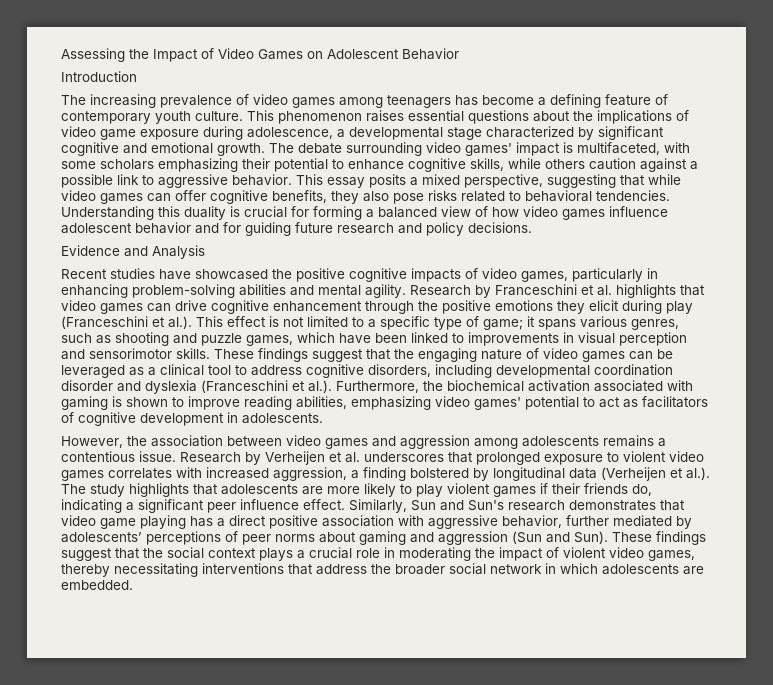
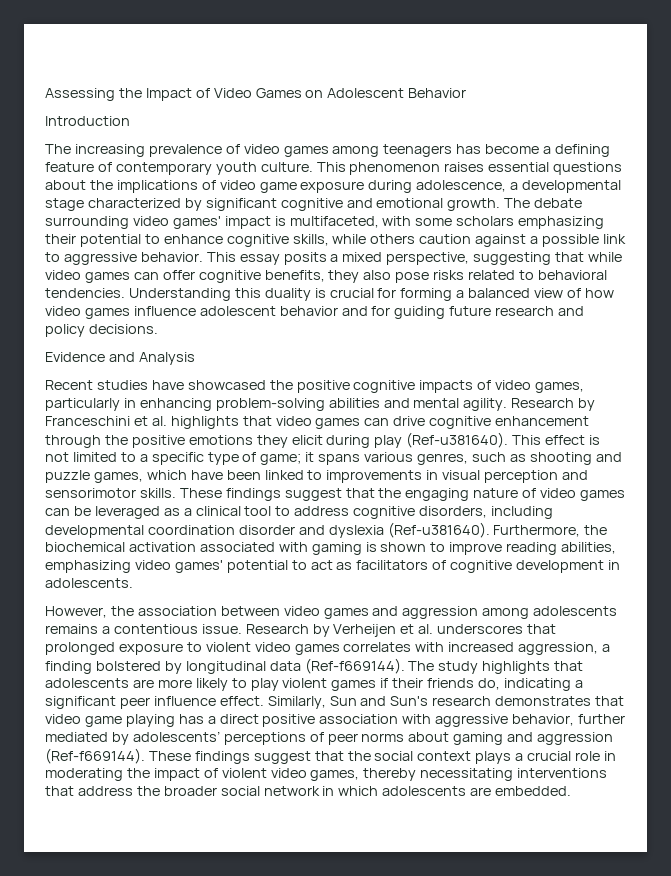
[61,316,192,329] (Franceschini et al.). -> [406,432,509,448] (Ref-u381640).
[201,380,332,393] (Franceschini et al.). -> [387,522,490,538] (Ref-u381640).
[601,467,710,481] (Verheijen et al.). -> [304,658,405,674] (Ref-f669144).
[512,531,608,544] (Sun and Sun). -> [45,748,145,764] (Ref-f669144).

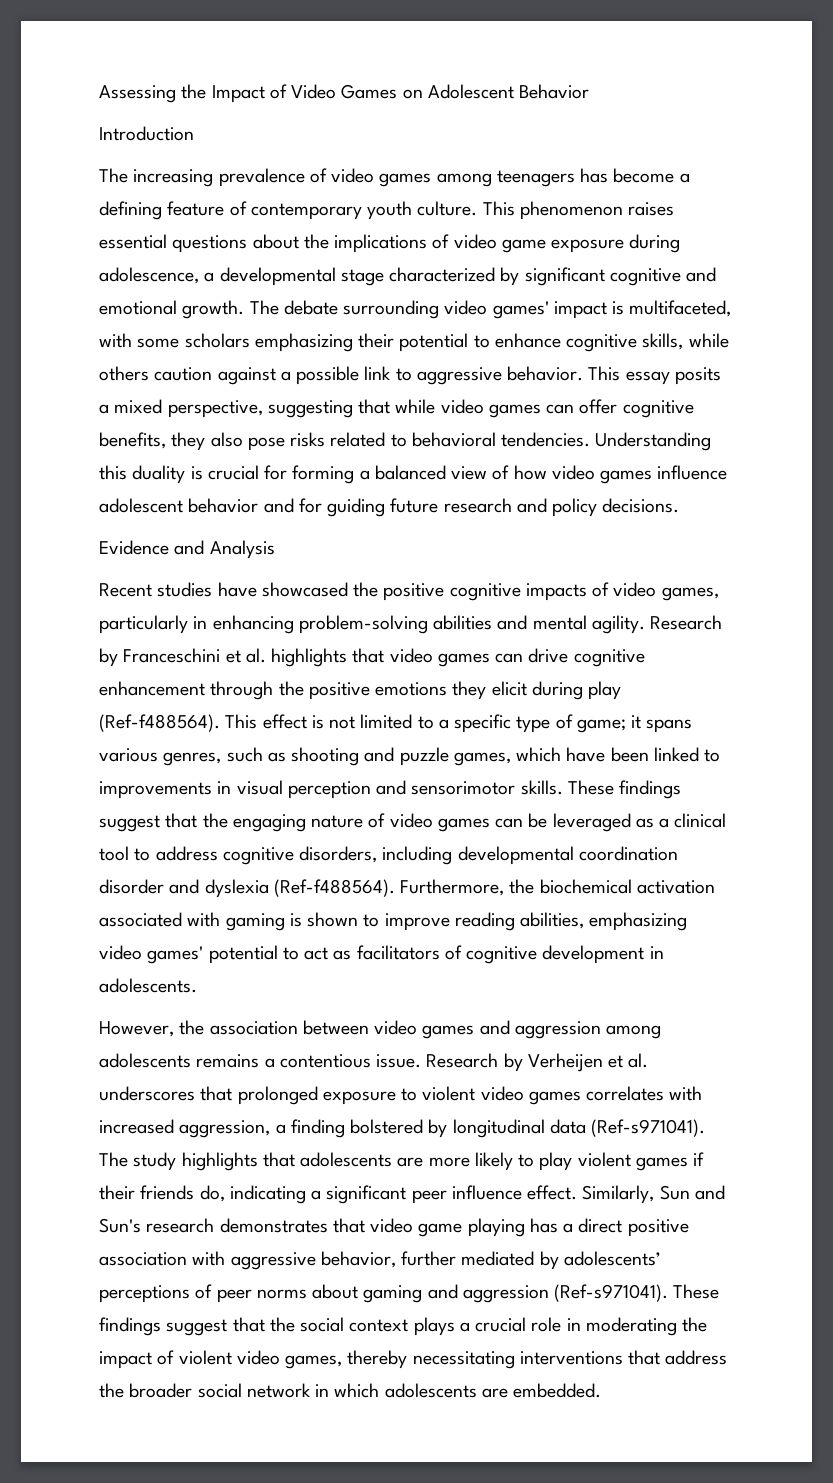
[406,432,509,448] (Ref-u381640). -> [99,714,220,732] (Ref-f488564).
[387,522,490,538] (Ref-u381640). -> [273,879,395,897] (Ref-f488564).
[304,658,405,674] (Ref-f669144). -> [591,1119,706,1137] (Ref-s971041).
[45,748,145,764] (Ref-f669144). -> [554,1284,669,1302] (Ref-s971041).

